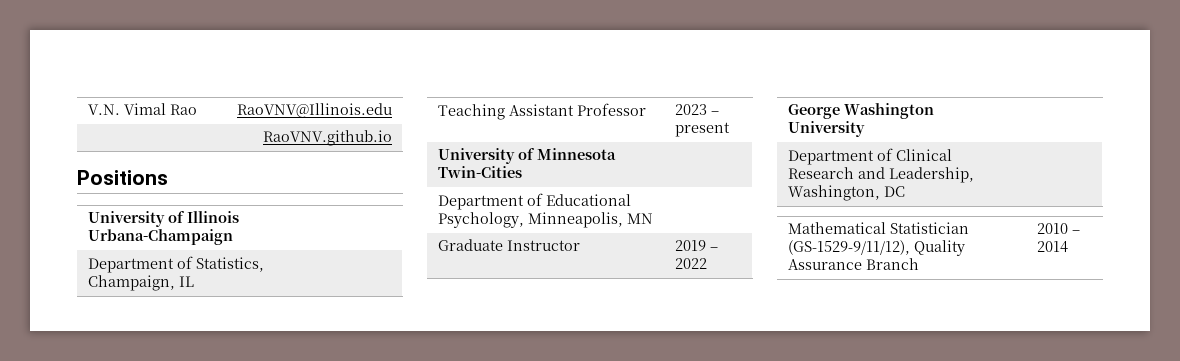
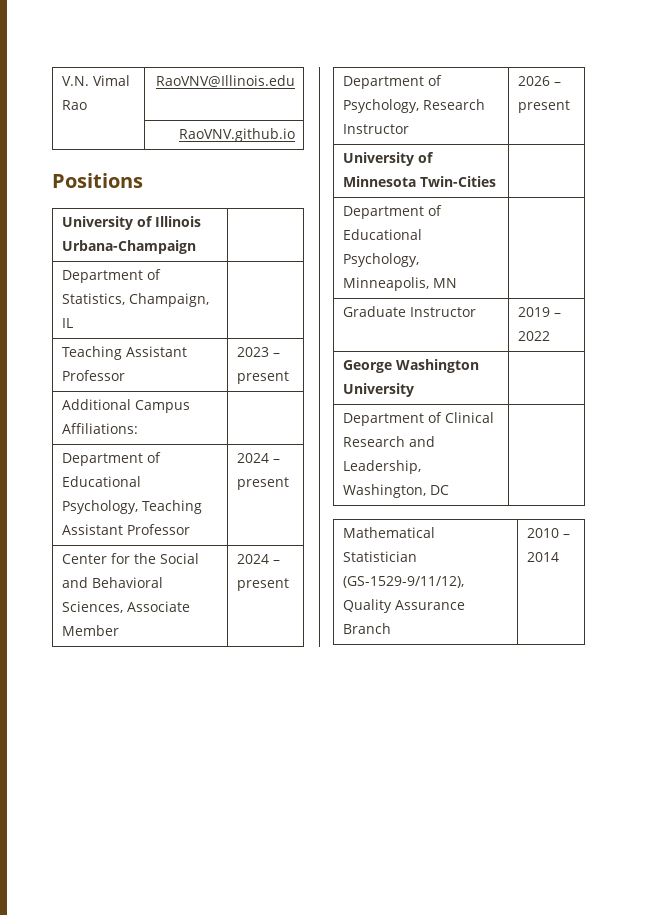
(731, 129) none -> [61,399,190,413] [61,423,138,434] [61,452,161,466] [61,476,141,487] [61,500,203,514] [61,524,190,535] [236,453,280,463] [236,477,289,490] [61,553,199,564] [61,577,163,588] [61,601,190,613] [61,625,119,636] [236,554,280,564] [236,578,289,591] [342,75,442,89] [342,99,485,113] [342,124,409,134] [517,76,561,86] [517,100,570,113] // Additional Campus Affiliations: | // Department of Educational Psychology, Teaching Assistant Professor | 2024 – present // Center for the Social and Behavioral Sciences, Associate Member | 2024 – present // Department of Psychology, Research Instructor | 2026 – present

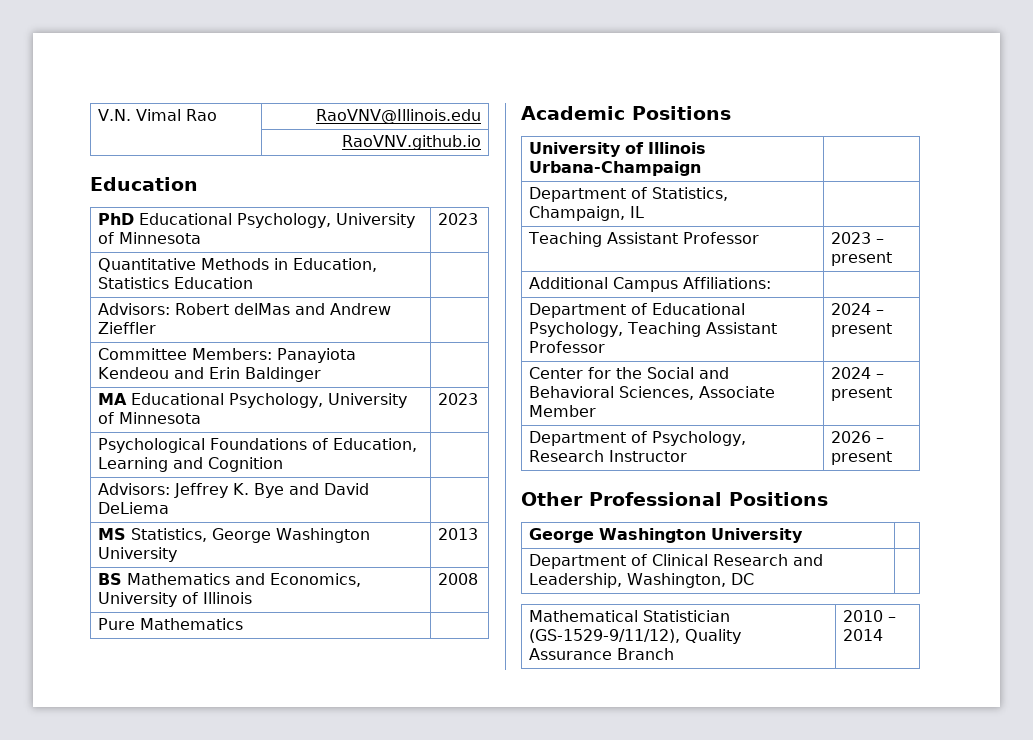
(295, 135) none -> [90,177,198,191] [98,213,416,228] [98,232,202,244] [438,213,479,225] [98,258,378,272] [98,277,254,289] [98,303,392,315] [98,322,157,334] [98,348,357,363] [98,367,322,382] [98,393,408,408] [98,412,202,424] [438,393,479,405] [98,438,418,453] [98,457,284,472] [98,483,370,498] [98,502,170,514] [98,528,371,543] [98,547,178,562] [438,528,479,540] [98,573,362,587] [98,592,253,607] [438,573,479,585] [98,618,244,630] [521,106,625,120] Education // PhD Educational Psychology, University of Minnesota | 2023 // Quantitative Methods in Education, Statistics Education | // Advisors: Robert delMas and Andrew Zieffler | // Committee Members: Panayiota Kendeou and Erin Baldinger | // MA Educational Psychology, University of Minnesota | 2023 // Psychological Foundations of Education, Learning and Cognition | // Advisors: Jeffrey K. Bye and David DeLiema | // MS Statistics, George Washington University | 2013 // BS Mathematics and Economics, University of Illinois | 2008 // Pure Mathematics | // Academic
[342,152,434,166] [342,176,496,187] [342,205,442,219] [342,229,422,240] [342,253,419,267] [342,277,457,291] [342,306,476,317] [517,307,561,317] [517,331,550,341] // University of Minnesota Twin-Cities | // Department of Educational Psychology, Minneapolis, MN | // Graduate Instructor | 2019 – 2022 -> [521,492,828,506] // Other Professional Positions

